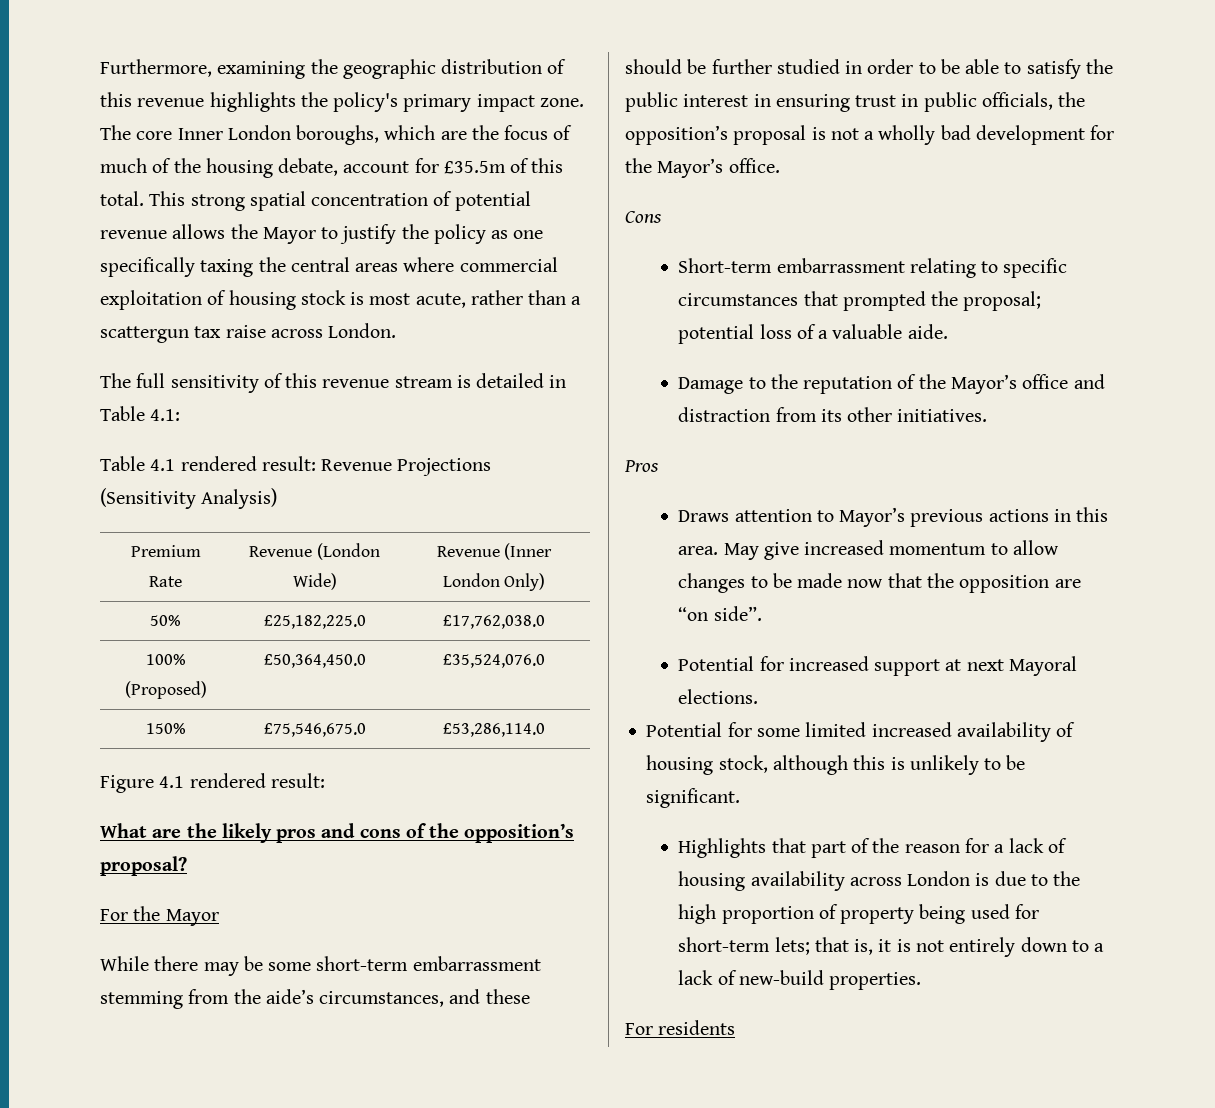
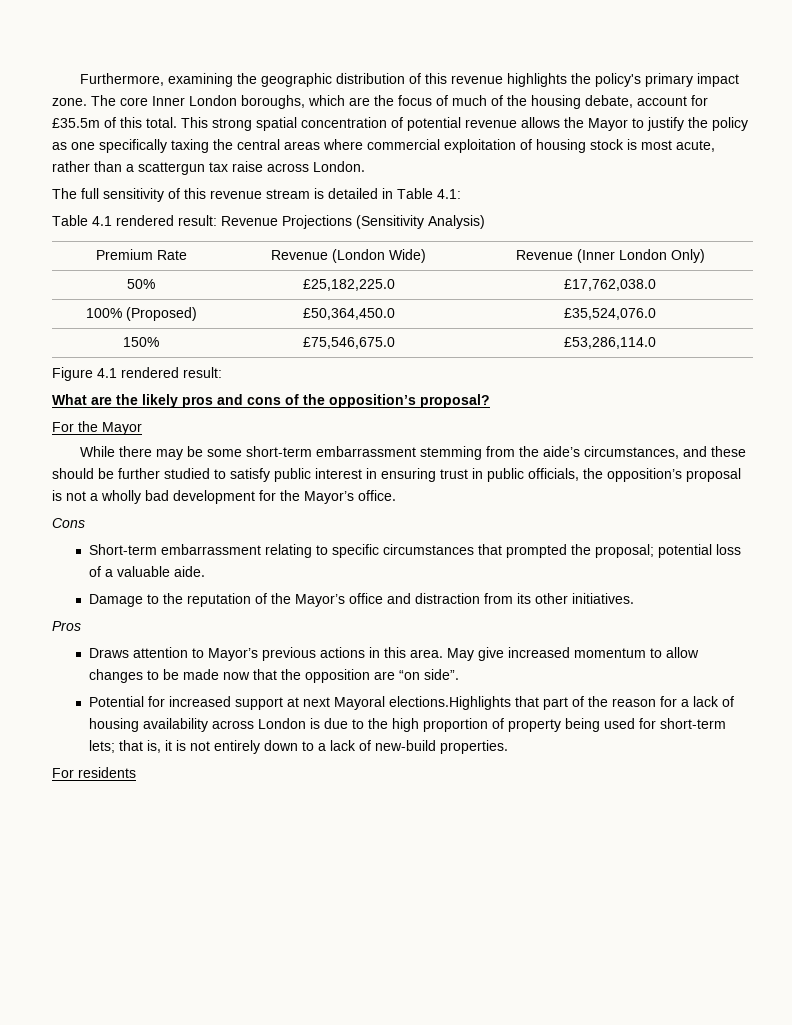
[845,59,1000,74] in order to be able -> (210, 473) none
[1085,59,1113,74] the -> (270, 475) none
[678,689,759,704] [646,722,1076,742] [646,755,1026,775] [646,788,741,808] [678,838,767,858] elections. // Potential for some limited increased availability of housing stock, although this is unlikely to be significant. // Highlights -> [388,696,511,710] elections.Highlights

